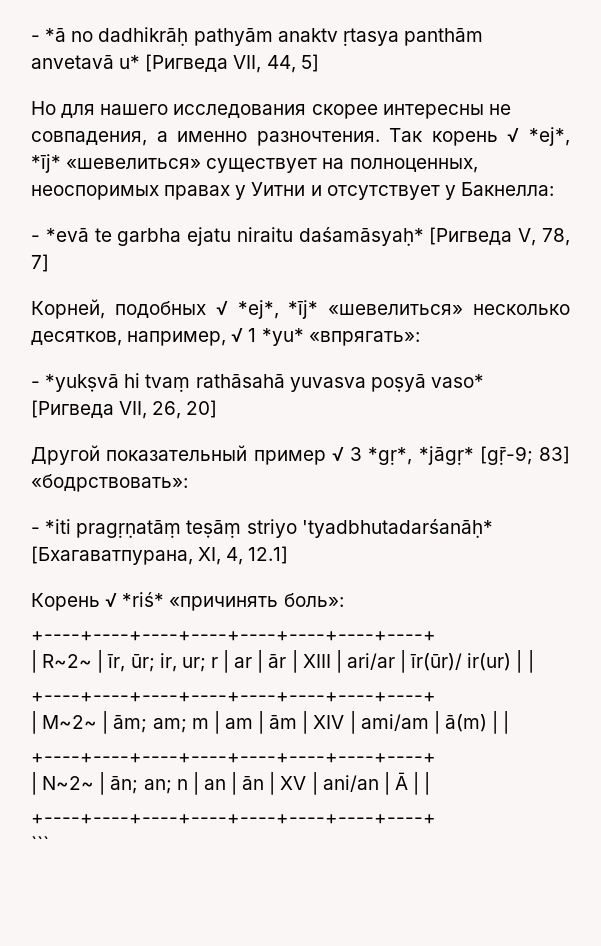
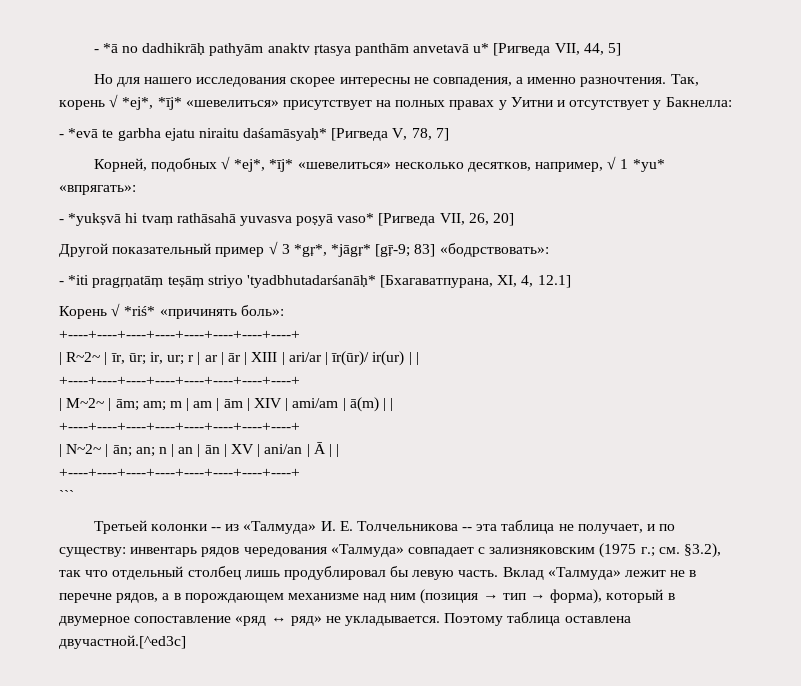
[389,128,424,142] Так -> [670,74,699,86] Так,
[206,158,478,173] [31,185,159,200] существует на полноценных, неоспоримых -> [282,100,446,110] присутствует на полных
(49, 843) none -> [93,520,676,534] [59,543,722,558] [59,566,697,580] [59,589,675,604] [59,612,631,626] [59,635,186,649] // Третьей колонки -- из «Талмуда» И. Е. Толчельникова -- эта таблица не получает, и по существу: инвентарь рядов чередования «Талмуда» совпадает с зализняковским (1975 г.; см. §3.2), так что отдельный столбец лишь продублировал бы левую часть. Вклад «Талмуда» лежит не в перечне рядов, а в порождающем механизме над ним (позиция → тип → форма), который в двумерное сопоставление «ряд ↔ ряд» не укладывается. Поэтому таблица оставлена двучастной.[^ed3c]

